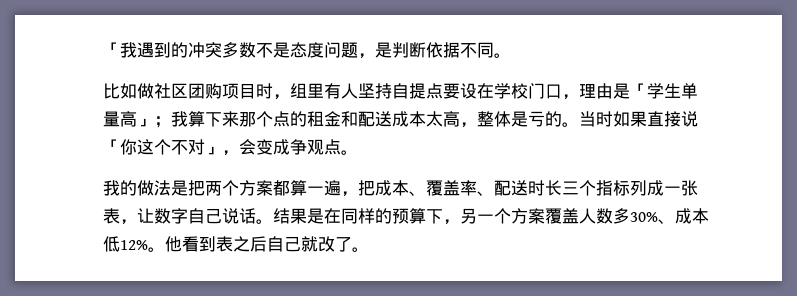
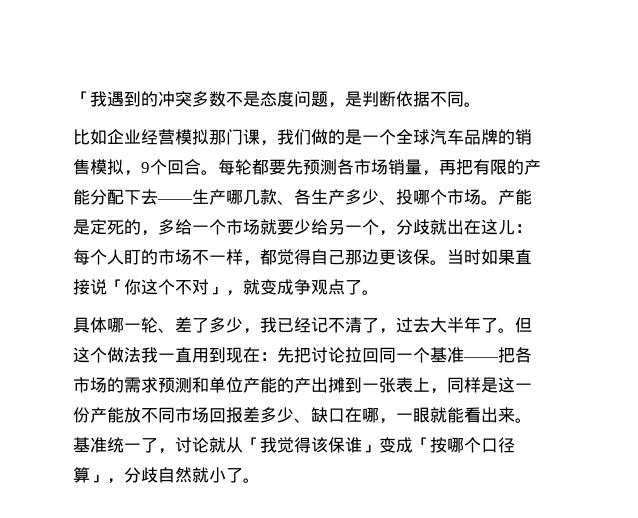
[137,83,699,100] [103,111,563,128] 做社区团购项目时，组里有人坚持自提点要设在学校门口，理由是「学生单量高」；我算下来那个点的租金和配送成本太高，整体是亏的 -> [107,129,533,146] [73,159,542,176] [73,189,533,205] [73,219,533,236] [73,249,431,266] 企业经营模拟那门课，我们做的是一个全球汽车品牌的销售模拟，9个回合。每轮都要先预测各市场销量，再把有限的产能分配下去——生产哪几款、各生产多少、投哪个市场。产能是定死的，多给一个市场就要少给另一个，分歧就出在这儿：每个人盯的市场不一样，都觉得自己那边更该保
[239,139,257,155] 会 -> [243,279,261,295] 就
[341,150,359,155] [103,180,699,197] [103,208,710,225] [103,236,336,252] 。 // 我的做法是把两个方案都算一遍，把成本、覆盖率、配送时长三个指标列成一张表，让数字自己说话。结果是在同样的预算下，另一个方案覆盖人数多30%、成本低12%。他看到表之后自己就改 -> [345,280,380,295] [73,316,533,334] [73,347,533,363] [73,377,533,394] [73,407,533,424] [73,437,516,454] [73,467,227,484] 了。 // 具体哪一轮、差了多少，我已经记不清了，过去大半年了。但这个做法我一直用到现在：先把讨论拉回同一个基准——把各市场的需求预测和单位产能的产出摊到一张表上，同样是这一份产能放不同市场回报差多少、缺口在哪，一眼就能看出来。基准统一了，讨论就从「我觉得该保谁」变成「按哪个口径算」，分歧自然就小

